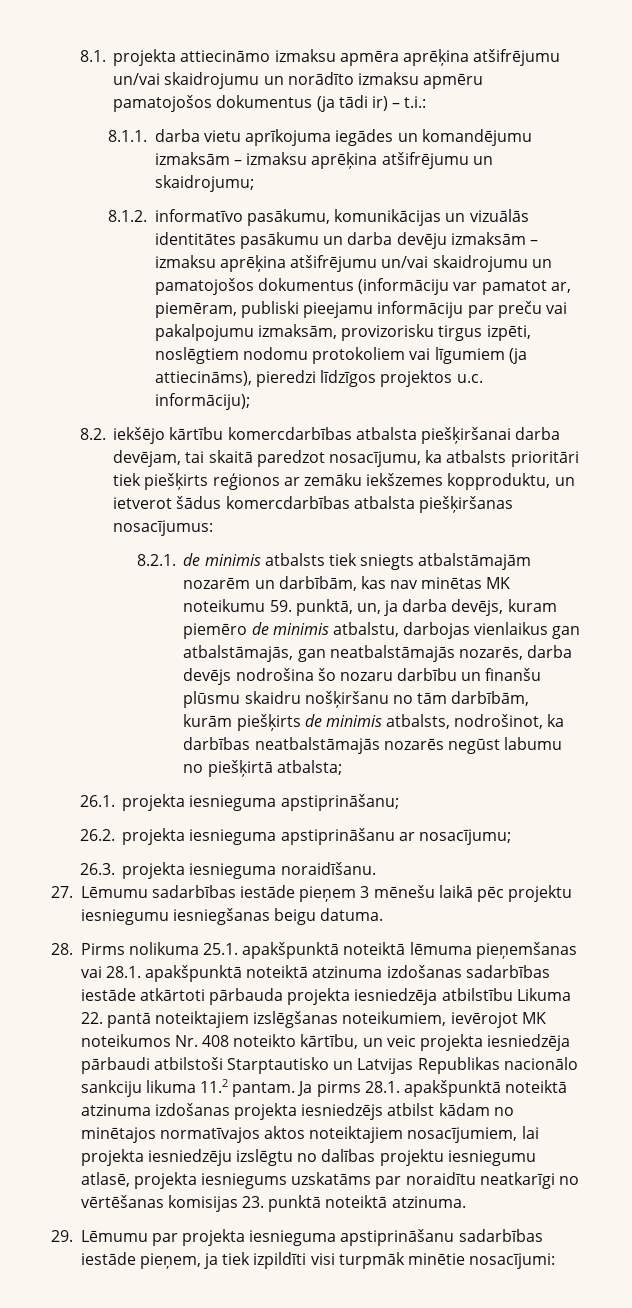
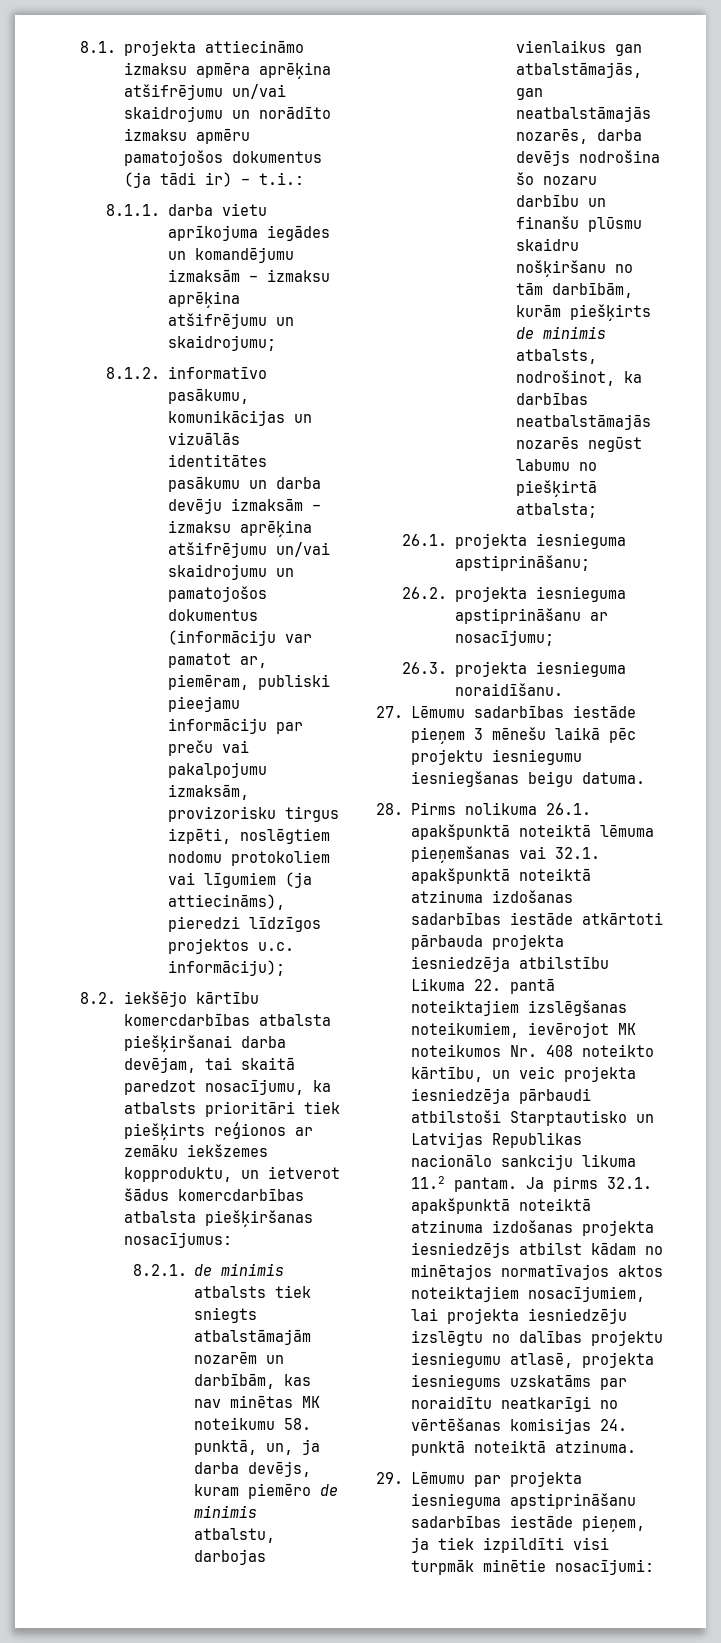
[269,600,292,612] 59. -> [284,1418,312,1430] 58.
[203,943,239,955] 25.1. -> [545,803,591,815] 26.1.
[105,966,141,978] 28.1. -> [554,847,600,859] 32.1.
[364,1081,400,1093] 28.1. -> [606,1177,652,1189] 32.1.
[242,1196,265,1208] 23. -> [599,1419,627,1431] 24.

